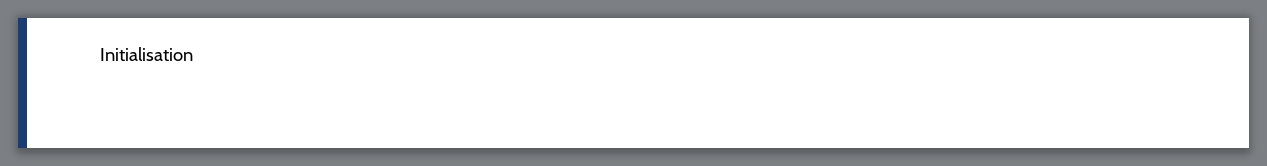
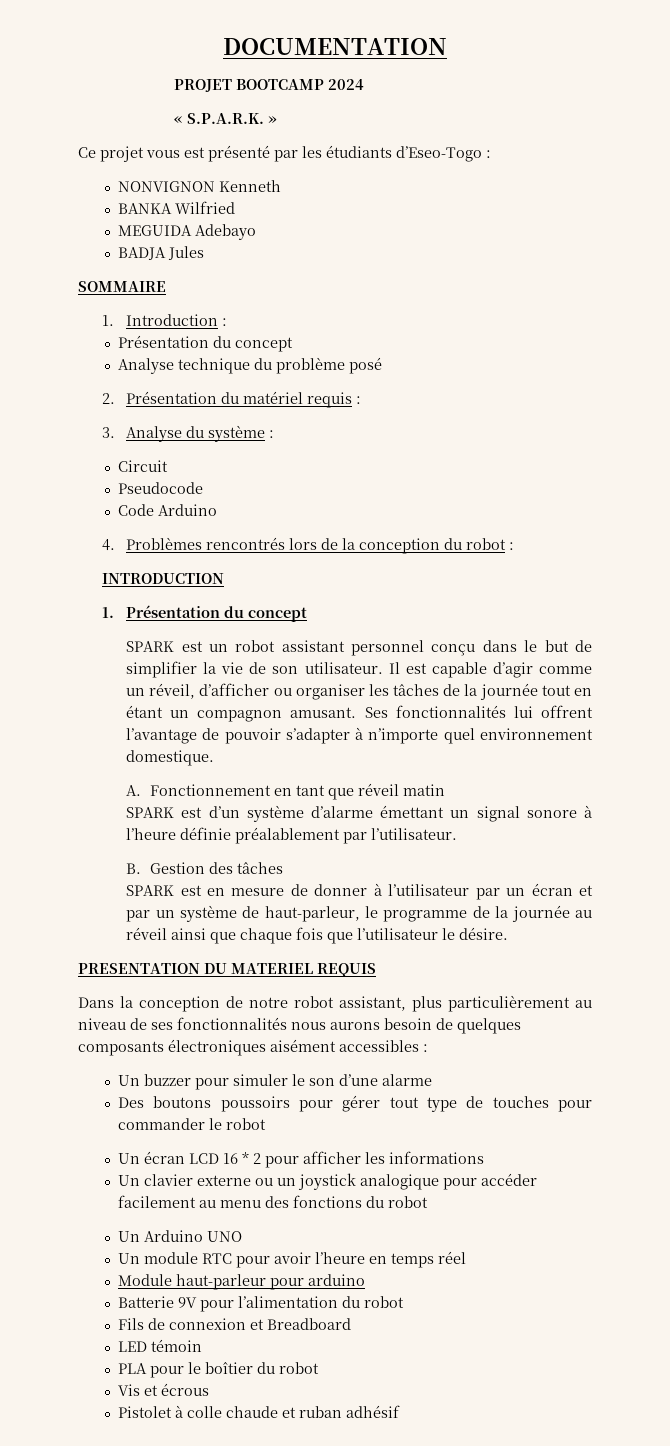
[100,47,193,61] Initialisation -> [223,38,447,55] [174,79,365,92] [174,113,278,124] [78,145,491,162] [118,180,282,192] [118,201,236,214] [118,224,257,240] [118,246,205,260] [78,281,166,292] [102,314,228,326] [118,335,294,352] [118,357,383,374] [102,391,362,408] [102,425,275,442] [118,460,169,472] [118,482,204,494] [118,504,218,516] [102,537,515,554] [102,573,225,584] [102,605,308,622] [126,640,592,656] [126,661,592,678] [126,683,592,700] [126,705,593,722] [126,727,593,744] [126,750,215,766] [126,783,446,800] [126,805,592,822] [126,827,458,844] [126,862,284,874] [126,883,593,900] [126,905,592,922] [126,927,509,944] [78,963,376,977] [78,995,592,1012] [78,1017,521,1034] [78,1039,428,1056] [118,1074,433,1090] [118,1095,592,1112] [118,1118,267,1130] [118,1151,485,1168] [118,1173,538,1190] [118,1195,429,1208] [118,1230,243,1242] [118,1251,467,1268] [118,1274,366,1290] [118,1296,405,1312] [118,1318,352,1330] [118,1339,203,1352] [118,1362,320,1378] [118,1383,210,1396] [118,1405,401,1418] DOCUMENTATION // PROJET BOOTCAMP 2024 // « S.P.A.R.K. » // Ce projet vous est présenté par les étudiants d’Eseo-Togo : // NONVIGNON Kenneth // BANKA Wilfried // MEGUIDA Adebayo // BADJA Jules // SOMMAIRE // 1. Introduction : // Présentation du concept // Analyse technique du problème posé // 2. Présentation du matériel requis : // 3. Analyse du système : // Circuit // Pseudocode // Code Arduino // 4. Problèmes rencontrés lors de la conception du robot : // INTRODUCTION // 1. Présentation du concept // SPARK est un robot assistant personnel conçu dans le but de simplifier la vie de son utilisateur. Il est capable d’agir comme un réveil, d’afficher ou organiser les tâches de la journée tout en étant un compagnon amusant. Ses fonctionnalités lui offrent l’avantage de pouvoir s’adapter à n’importe quel environnement domestique. // A. Fonctionnement en tant que réveil matin // SPARK est d’un système d’alarme émettant un signal sonore à l’heure définie préalablement par l’utilisateur. // B. Gestion des tâches // SPARK est en mesure de donner à l’utilisateur par un écran et par un système de haut-parleur, le programme de la journée au réveil ainsi que chaque fois que l’utilisateur le désire. // PRESENTATION DU MATERIEL REQUIS // Dans la conception de notre robot assistant, plus particulièrement au niveau de ses fonctionnalités nous aurons besoin de quelques composants électroniques aisément accessibles : // Un buzzer pour simuler le son d’une alarme // Des boutons poussoirs pour gérer tout type de touches pour commander le robot // Un écran LCD 16 * 2 pour afficher les informations // Un clavier externe ou un joystick analogique pour accéder facilement au menu des fonctions du robot // Un Arduino UNO // Un module RTC pour avoir l’heure en temps réel // Module haut-parleur pour arduino // Batterie 9V pour l’alimentation du robot // Fils de connexion et Breadboard // LED témoin // PLA pour le boîtier du robot // Vis et écrous // Pistolet à colle chaude et ruban adhésif

